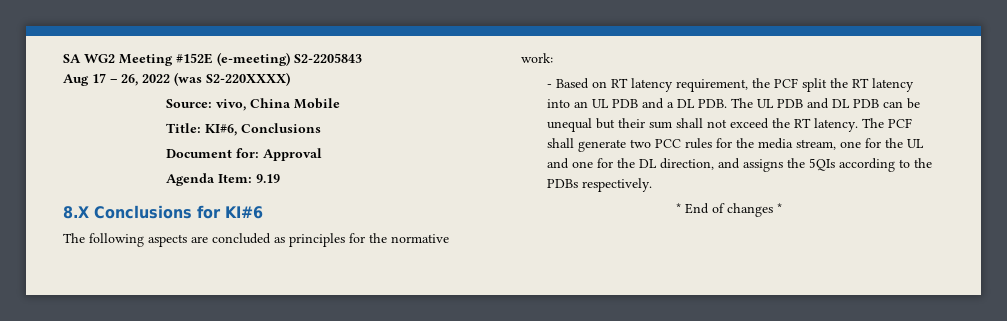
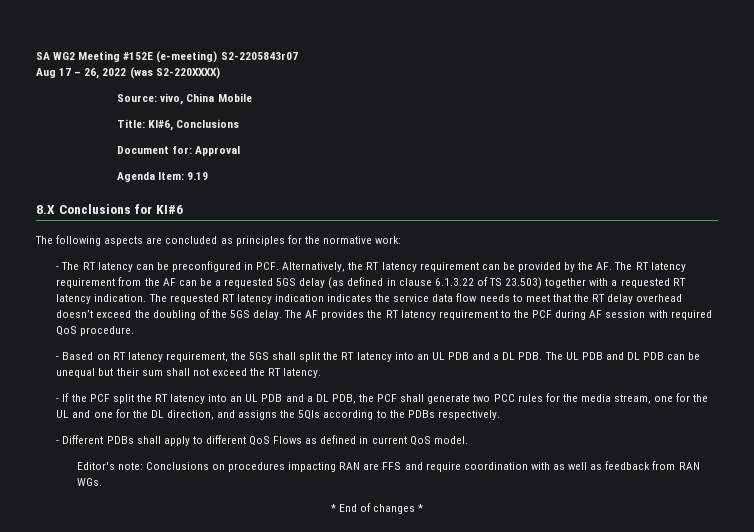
[294,53,362,63] S2-2205843 -> [220,52,298,60] S2-2205843r07
(553, 58) none -> [56,261,686,272] [56,277,686,289] [56,293,683,304] [56,309,712,320] [56,326,135,336] // - The RT latency can be preconfigured in PCF. Alternatively, the RT latency requirement can be provided by the AF. The RT latency requirement from the AF can be a requested 5GS delay (as defined in clause 6.1.3.22 of TS 23.503) together with a requested RT latency indication. The requested RT latency indication indicates the service data flow needs to meet that the RT delay overhead doesn’t exceed the doubling of the 5GS delay. The AF provides the RT latency requirement to the PCF during AF session with required QoS procedure.
[773,78,798,88] PCF -> [249,352,297,360] 5GS shall
[861,118,884,128] The -> [56,393,374,404] // - If the PCF split the RT latency into an UL PDB and a DL PDB, the
(652, 185) none -> [56,435,468,446] [76,461,700,472] [76,478,102,486] // - Different PDBs shall apply to different QoS Flows as defined in current QoS model. // Editor's note: Conclusions on procedures impacting RAN are FFS and require coordination with as well as feedback from RAN WGs.

